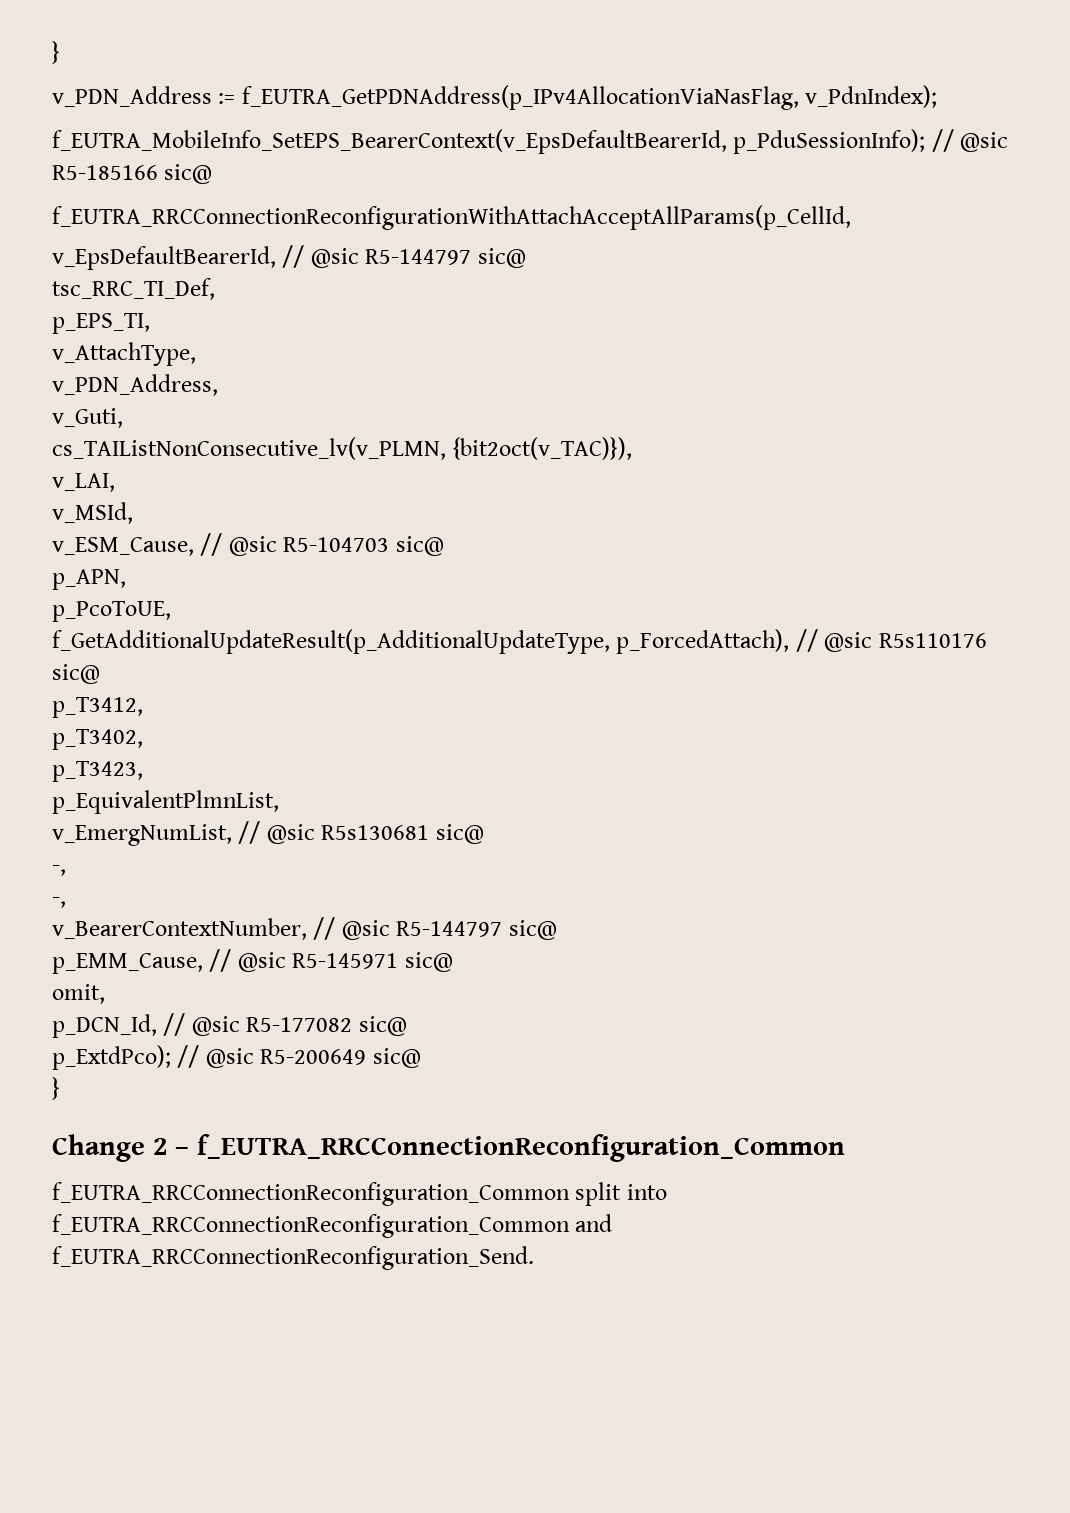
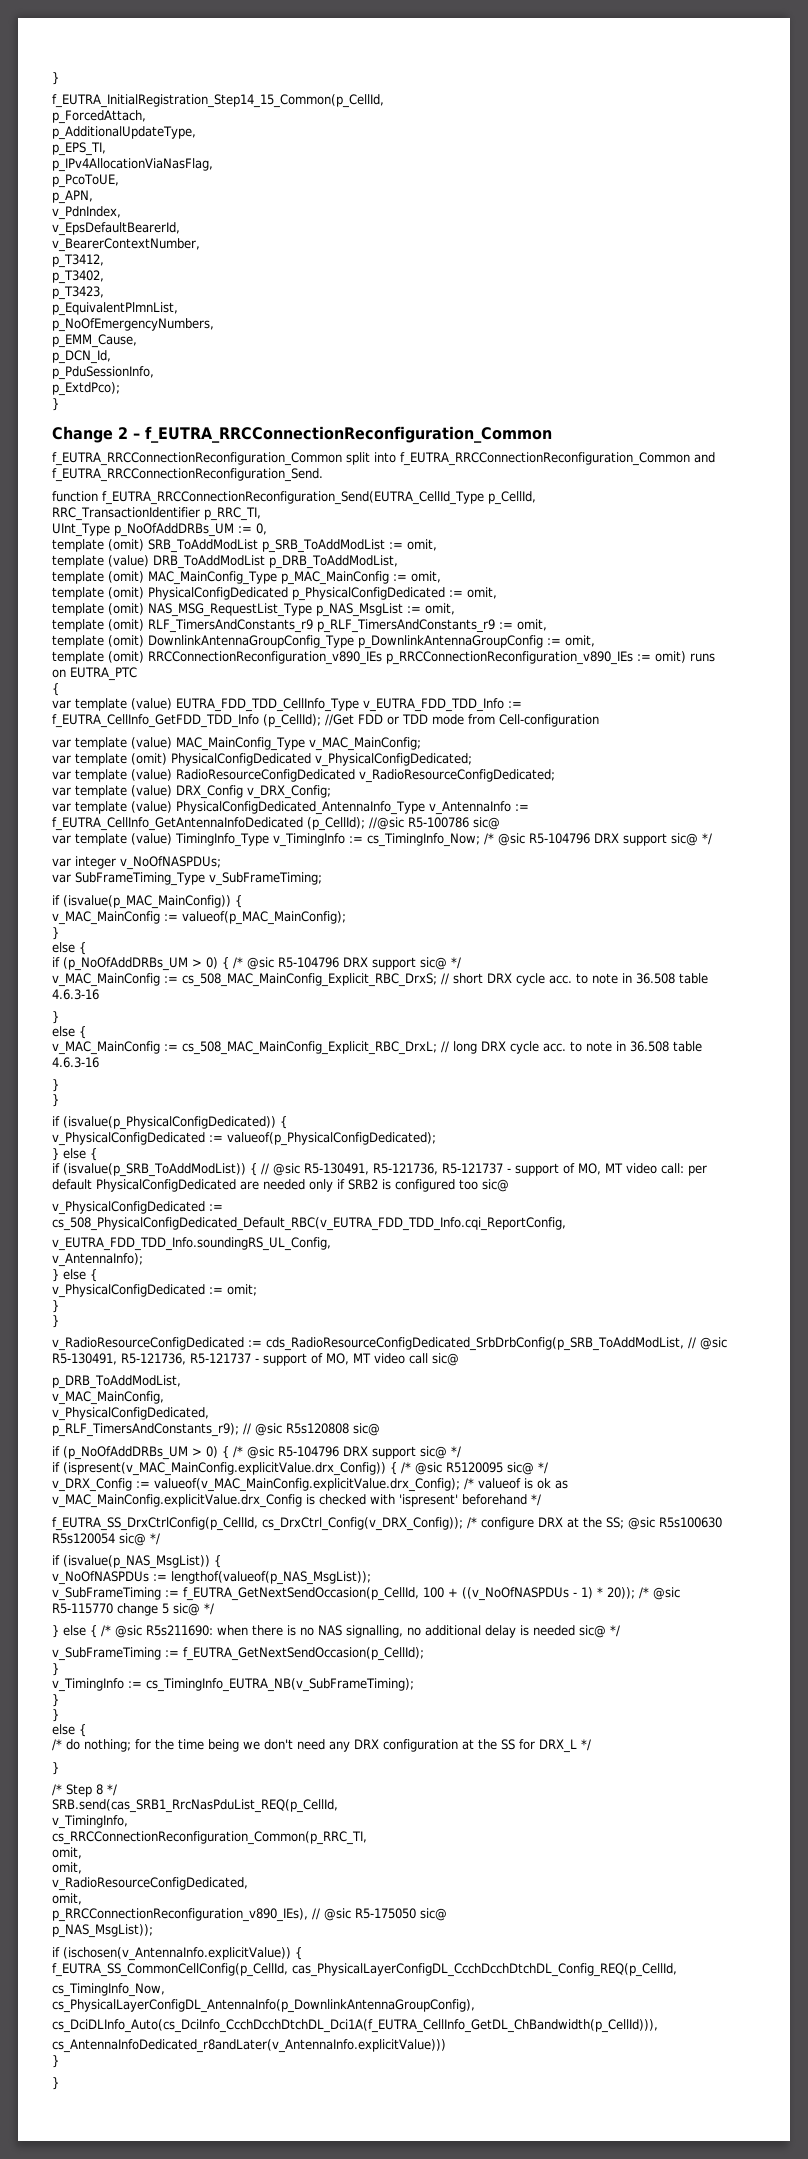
[52,41,60,64] [52,85,938,110] [52,129,1009,154] [52,164,213,184] [52,205,851,230] [52,245,526,270] [52,278,215,300] [52,313,150,334] [52,342,196,366] [52,374,218,396] [52,408,123,428] [52,437,633,460] [52,473,115,492] [52,502,133,524] [52,533,444,556] [52,569,126,590] [52,601,171,622] [52,629,987,654] [52,664,100,684] [52,697,143,718] [52,729,143,750] [52,761,143,782] [52,790,279,814] [52,821,484,846] [52,865,66,876] [52,897,66,908] [52,917,557,940] [52,949,453,974] [52,984,105,1004] [52,1013,407,1038] [52,1045,421,1070] } // v_PDN_Address := f_EUTRA_GetPDNAddress(p_IPv4AllocationViaNasFlag, v_PdnIndex); // f_EUTRA_MobileInfo_SetEPS_BearerContext(v_EpsDefaultBearerId, p_PduSessionInfo); // @sic R5-185166 sic@ // f_EUTRA_RRCConnectionReconfigurationWithAttachAcceptAllParams(p_CellId, // v_EpsDefaultBearerId, // @sic R5-144797 sic@ // tsc_RRC_TI_Def, // p_EPS_TI, // v_AttachType, // v_PDN_Address, // v_Guti, // cs_TAIListNonConsecutive_lv(v_PLMN, {bit2oct(v_TAC)}), // v_LAI, // v_MSId, // v_ESM_Cause, // @sic R5-104703 sic@ // p_APN, // p_PcoToUE, // f_GetAdditionalUpdateResult(p_AdditionalUpdateType, p_ForcedAttach), // @sic R5s110176 sic@ // p_T3412, // p_T3402, // p_T3423, // p_EquivalentPlmnList, // v_EmergNumList, // @sic R5s130681 sic@ // -, // -, // v_BearerContextNumber, // @sic R5-144797 sic@ // p_EMM_Cause, // @sic R5-145971 sic@ // omit, // p_DCN_Id, // @sic R5-177082 sic@ // p_ExtdPco); // @sic R5-200649 sic@ -> [52,72,59,85] [52,94,384,108] [52,110,146,124] [52,126,196,140] [52,142,106,156] [52,158,213,172] [52,174,119,188] [52,190,93,204] [52,206,121,220] [52,222,180,236] [52,238,200,252] [52,254,104,268] [52,270,104,284] [52,286,104,300] [52,302,178,316] [52,318,214,332] [52,334,137,348] [52,350,111,364] [52,366,154,380] [52,382,120,396] } // f_EUTRA_InitialRegistration_Step14_15_Common(p_CellId, // p_ForcedAttach, // p_AdditionalUpdateType, // p_EPS_TI, // p_IPv4AllocationViaNasFlag, // p_PcoToUE, // p_APN, // v_PdnIndex, // v_EpsDefaultBearerId, // v_BearerContextNumber, // p_T3412, // p_T3402, // p_T3423, // p_EquivalentPlmnList, // p_NoOfEmergencyNumbers, // p_EMM_Cause, // p_DCN_Id, // p_PduSessionInfo, // p_ExtdPco);
(534, 1258) none -> [52,491,536,505] [52,507,261,521] [52,523,267,537] [52,539,437,553] [52,555,398,569] [52,571,441,585] [52,587,497,601] [52,603,455,617] [52,619,547,633] [52,635,595,649] [52,651,715,665] [52,667,137,681] [52,683,59,696] [52,698,522,712] [52,714,599,728] [52,737,421,751] [52,753,472,767] [52,769,555,783] [52,785,331,799] [52,801,529,815] [52,817,500,831] [52,833,712,847] [52,856,221,870] [52,872,322,886] [52,895,242,909] [52,911,346,925] [52,927,59,940] [52,942,86,955] [52,957,461,971] [52,973,708,987] [52,989,99,1000] [52,1011,59,1024] [52,1026,86,1039] [52,1041,702,1055] [52,1057,99,1068] [52,1079,59,1092] [52,1094,59,1107] [52,1116,287,1130] [52,1132,436,1146] [52,1148,97,1161] [52,1163,707,1177] [52,1179,509,1192] [52,1201,223,1215] [52,1217,566,1231] [52,1237,331,1251] [52,1253,143,1267] [52,1269,97,1282] [52,1284,257,1298] [52,1300,59,1313] [52,1315,59,1328] [52,1337,727,1351] [52,1353,459,1366] [52,1375,181,1389] [52,1391,164,1405] [52,1407,209,1421] [52,1423,380,1437] [52,1446,461,1460] [52,1462,548,1476] [52,1478,568,1492] [52,1494,541,1508] [52,1517,722,1531] [52,1533,160,1546] [52,1555,221,1569] [52,1571,371,1585] [52,1587,680,1601] [52,1603,214,1616] [52,1625,620,1638] [52,1647,424,1661] [52,1663,59,1676] [52,1678,414,1692] [52,1694,59,1707] [52,1709,59,1722] [52,1724,86,1737] [52,1739,591,1753] [52,1762,59,1775] [52,1784,117,1797] [52,1799,338,1813] [52,1815,128,1829] [52,1831,367,1845] [52,1847,82,1859] [52,1862,82,1874] [52,1877,248,1891] [52,1893,82,1905] [52,1908,447,1922] [52,1924,153,1938] [52,1947,302,1961] [52,1963,677,1977] [52,1983,165,1997] [52,1999,475,2013] [52,2019,658,2033] [52,2039,446,2053] [52,2055,59,2068] [52,2077,59,2090] // function f_EUTRA_RRCConnectionReconfiguration_Send(EUTRA_CellId_Type p_CellId, // RRC_TransactionIdentifier p_RRC_TI, // UInt_Type p_NoOfAddDRBs_UM := 0, // template (omit) SRB_ToAddModList p_SRB_ToAddModList := omit, // template (value) DRB_ToAddModList p_DRB_ToAddModList, // template (omit) MAC_MainConfig_Type p_MAC_MainConfig := omit, // template (omit) PhysicalConfigDedicated p_PhysicalConfigDedicated := omit, // template (omit) NAS_MSG_RequestList_Type p_NAS_MsgList := omit, // template (omit) RLF_TimersAndConstants_r9 p_RLF_TimersAndConstants_r9 := omit, // template (omit) DownlinkAntennaGroupConfig_Type p_DownlinkAntennaGroupConfig := omit, // template (omit) RRCConnectionReconfiguration_v890_IEs p_RRCConnectionReconfiguration_v890_IEs := omit) runs on EUTRA_PTC // { // var template (value) EUTRA_FDD_TDD_CellInfo_Type v_EUTRA_FDD_TDD_Info := f_EUTRA_CellInfo_GetFDD_TDD_Info (p_CellId); //Get FDD or TDD mode from Cell-configuration // var template (value) MAC_MainConfig_Type v_MAC_MainConfig; // var template (omit) PhysicalConfigDedicated v_PhysicalConfigDedicated; // var template (value) RadioResourceConfigDedicated v_RadioResourceConfigDedicated; // var template (value) DRX_Config v_DRX_Config; // var template (value) PhysicalConfigDedicated_AntennaInfo_Type v_AntennaInfo := f_EUTRA_CellInfo_GetAntennaInfoDedicated (p_CellId); //@sic R5-100786 sic@ // var template (value) TimingInfo_Type v_TimingInfo := cs_TimingInfo_Now; /* @sic R5-104796 DRX support sic@ */ // var integer v_NoOfNASPDUs; // var SubFrameTiming_Type v_SubFrameTiming; // if (isvalue(p_MAC_MainConfig)) { // v_MAC_MainConfig := valueof(p_MAC_MainConfig); // } // else { // if (p_NoOfAddDRBs_UM > 0) { /* @sic R5-104796 DRX support sic@ */ // v_MAC_MainConfig := cs_508_MAC_MainConfig_Explicit_RBC_DrxS; // short DRX cycle acc. to note in 36.508 table 4.6.3-16 // } // else { // v_MAC_MainConfig := cs_508_MAC_MainConfig_Explicit_RBC_DrxL; // long DRX cycle acc. to note in 36.508 table 4.6.3-16 // } // } // if (isvalue(p_PhysicalConfigDedicated)) { // v_PhysicalConfigDedicated := valueof(p_PhysicalConfigDedicated); // } else { // if (isvalue(p_SRB_ToAddModList)) { // @sic R5-130491, R5-121736, R5-121737 - support of MO, MT video call: per default PhysicalConfigDedicated are needed only if SRB2 is configured too sic@ // v_PhysicalConfigDedicated := cs_508_PhysicalConfigDedicated_Default_RBC(v_EUTRA_FDD_TDD_Info.cqi_ReportConfig, // v_EUTRA_FDD_TDD_Info.soundingRS_UL_Config, // v_AntennaInfo); // } else { // v_PhysicalConfigDedicated := omit; // } // } // v_RadioResourceConfigDedicated := cds_RadioResourceConfigDedicated_SrbDrbConfig(p_SRB_ToAddModList, // @sic R5-130491, R5-121736, R5-121737 - support of MO, MT video call sic@ // p_DRB_ToAddModList, // v_MAC_MainConfig, // v_PhysicalConfigDedicated, // p_RLF_TimersAndConstants_r9); // @sic R5s120808 sic@ // if (p_NoOfAddDRBs_UM > 0) { /* @sic R5-104796 DRX support sic@ */ // if (ispresent(v_MAC_MainConfig.explicitValue.drx_Config)) { /* @sic R5120095 sic@ */ // v_DRX_Config := valueof(v_MAC_MainConfig.explicitValue.drx_Config); /* valueof is ok as v_MAC_MainConfig.explicitValue.drx_Config is checked with 'ispresent' beforehand */ // f_EUTRA_SS_DrxCtrlConfig(p_CellId, cs_DrxCtrl_Config(v_DRX_Config)); /* configure DRX at the SS; @sic R5s100630 R5s120054 sic@ */ // if (isvalue(p_NAS_MsgList)) { // v_NoOfNASPDUs := lengthof(valueof(p_NAS_MsgList)); // v_SubFrameTiming := f_EUTRA_GetNextSendOccasion(p_CellId, 100 + ((v_NoOfNASPDUs - 1) * 20)); /* @sic R5-115770 change 5 sic@ */ // } else { /* @sic R5s211690: when there is no NAS signalling, no additional delay is needed sic@ */ // v_SubFrameTiming := f_EUTRA_GetNextSendOccasion(p_CellId); // } // v_TimingInfo := cs_TimingInfo_EUTRA_NB(v_SubFrameTiming); // } // } // else { // /* do nothing; for the time being we don't need any DRX configuration at the SS for DRX_L */ // } // /* Step 8 */ // SRB.send(cas_SRB1_RrcNasPduList_REQ(p_CellId, // v_TimingInfo, // cs_RRCConnectionReconfiguration_Common(p_RRC_TI, // omit, // omit, // v_RadioResourceConfigDedicated, // omit, // p_RRCConnectionReconfiguration_v890_IEs), // @sic R5-175050 sic@ // p_NAS_MsgList)); // if (ischosen(v_AntennaInfo.explicitValue)) { // f_EUTRA_SS_CommonCellConfig(p_CellId, cas_PhysicalLayerConfigDL_CcchDcchDtchDL_Config_REQ(p_CellId, // cs_TimingInfo_Now, // cs_PhysicalLayerConfigDL_AntennaInfo(p_DownlinkAntennaGroupConfig), // cs_DciDLInfo_Auto(cs_DciInfo_CcchDcchDtchDL_Dci1A(f_EUTRA_CellInfo_GetDL_ChBandwidth(p_CellId))), // cs_AntennaInfoDedicated_r8andLater(v_AntennaInfo.explicitValue))) // } // }

